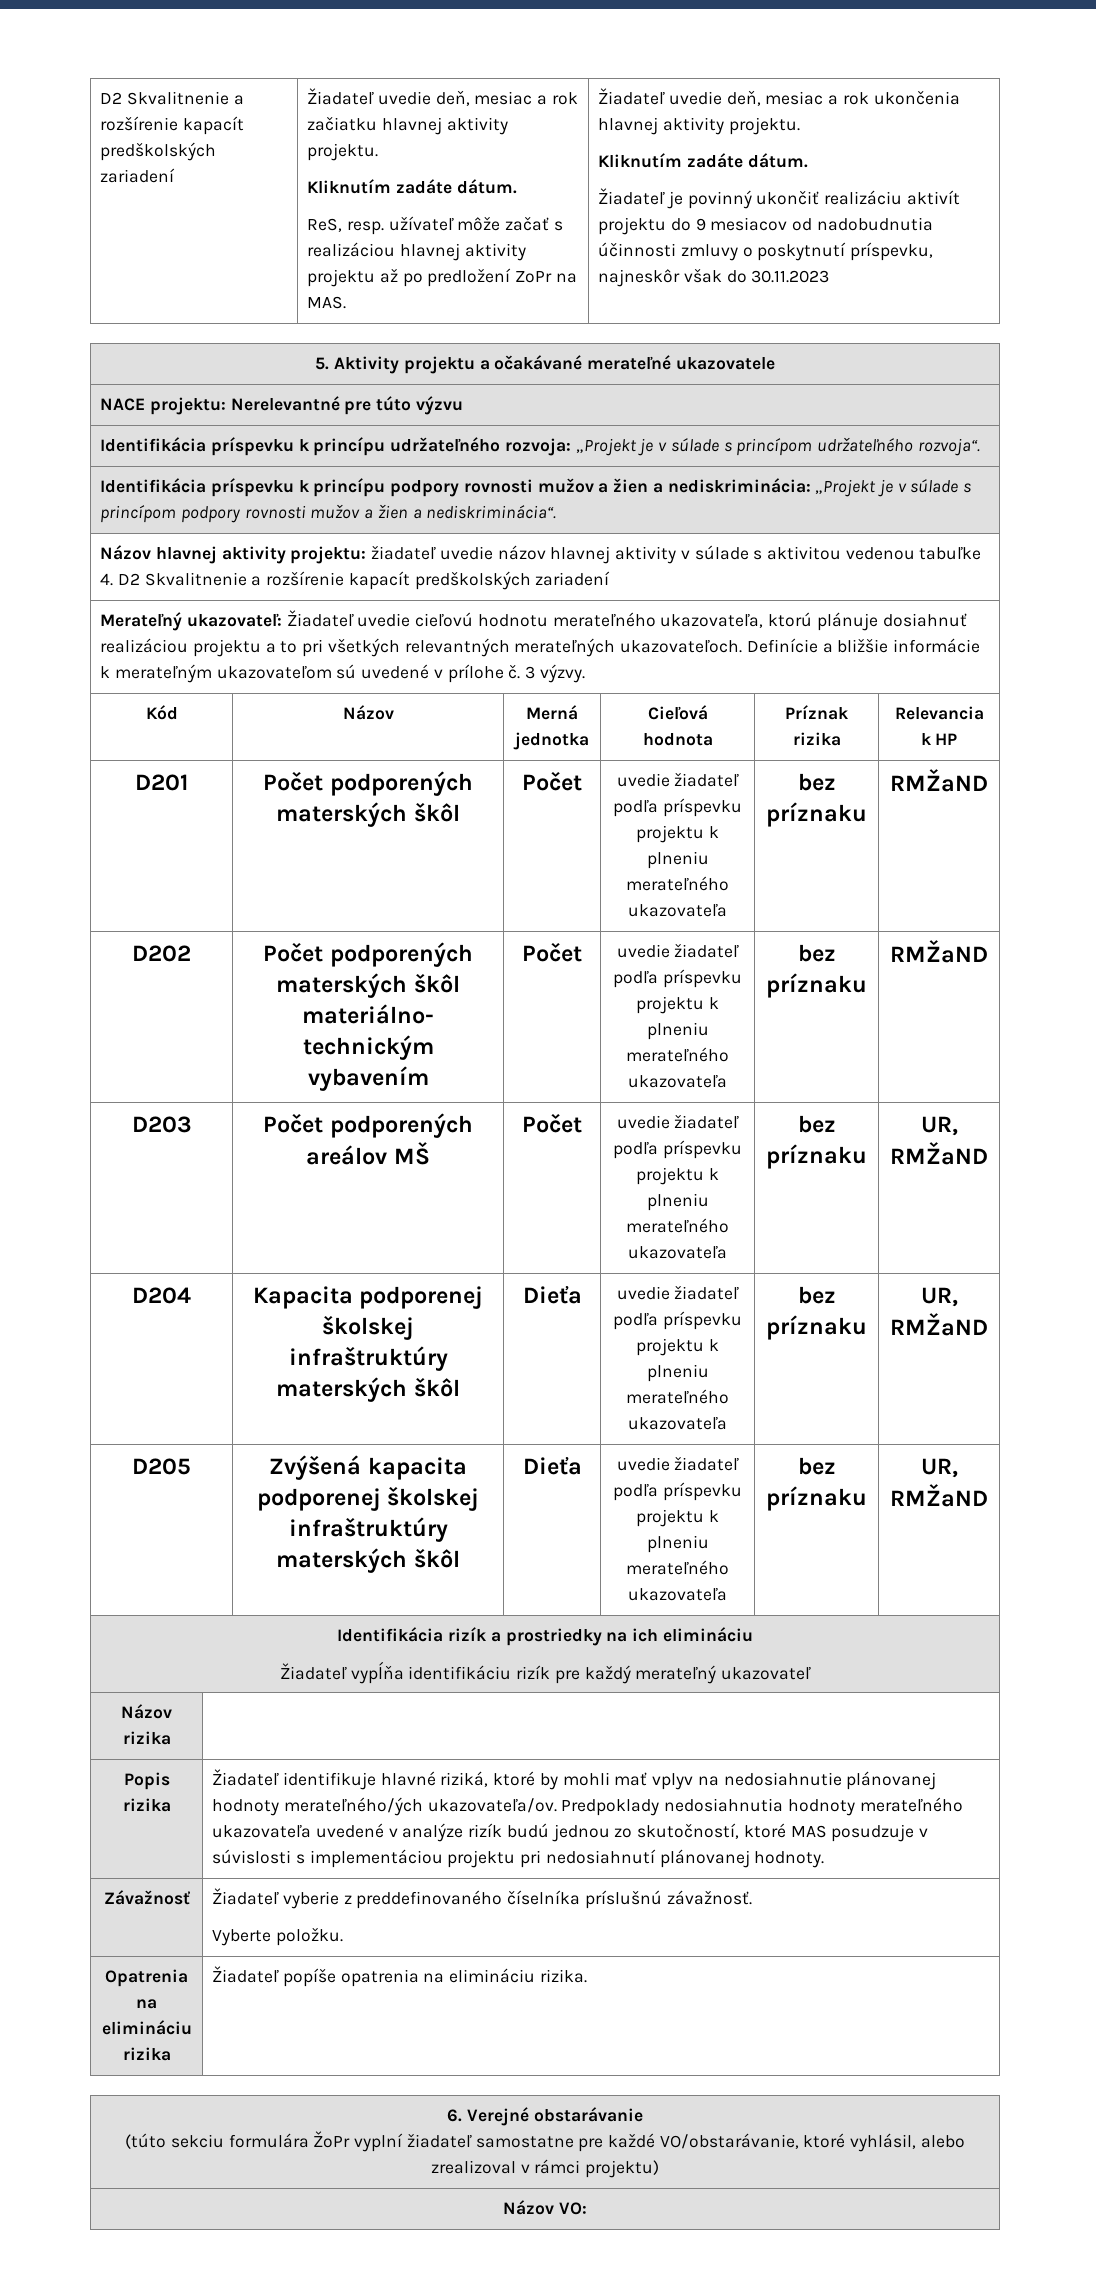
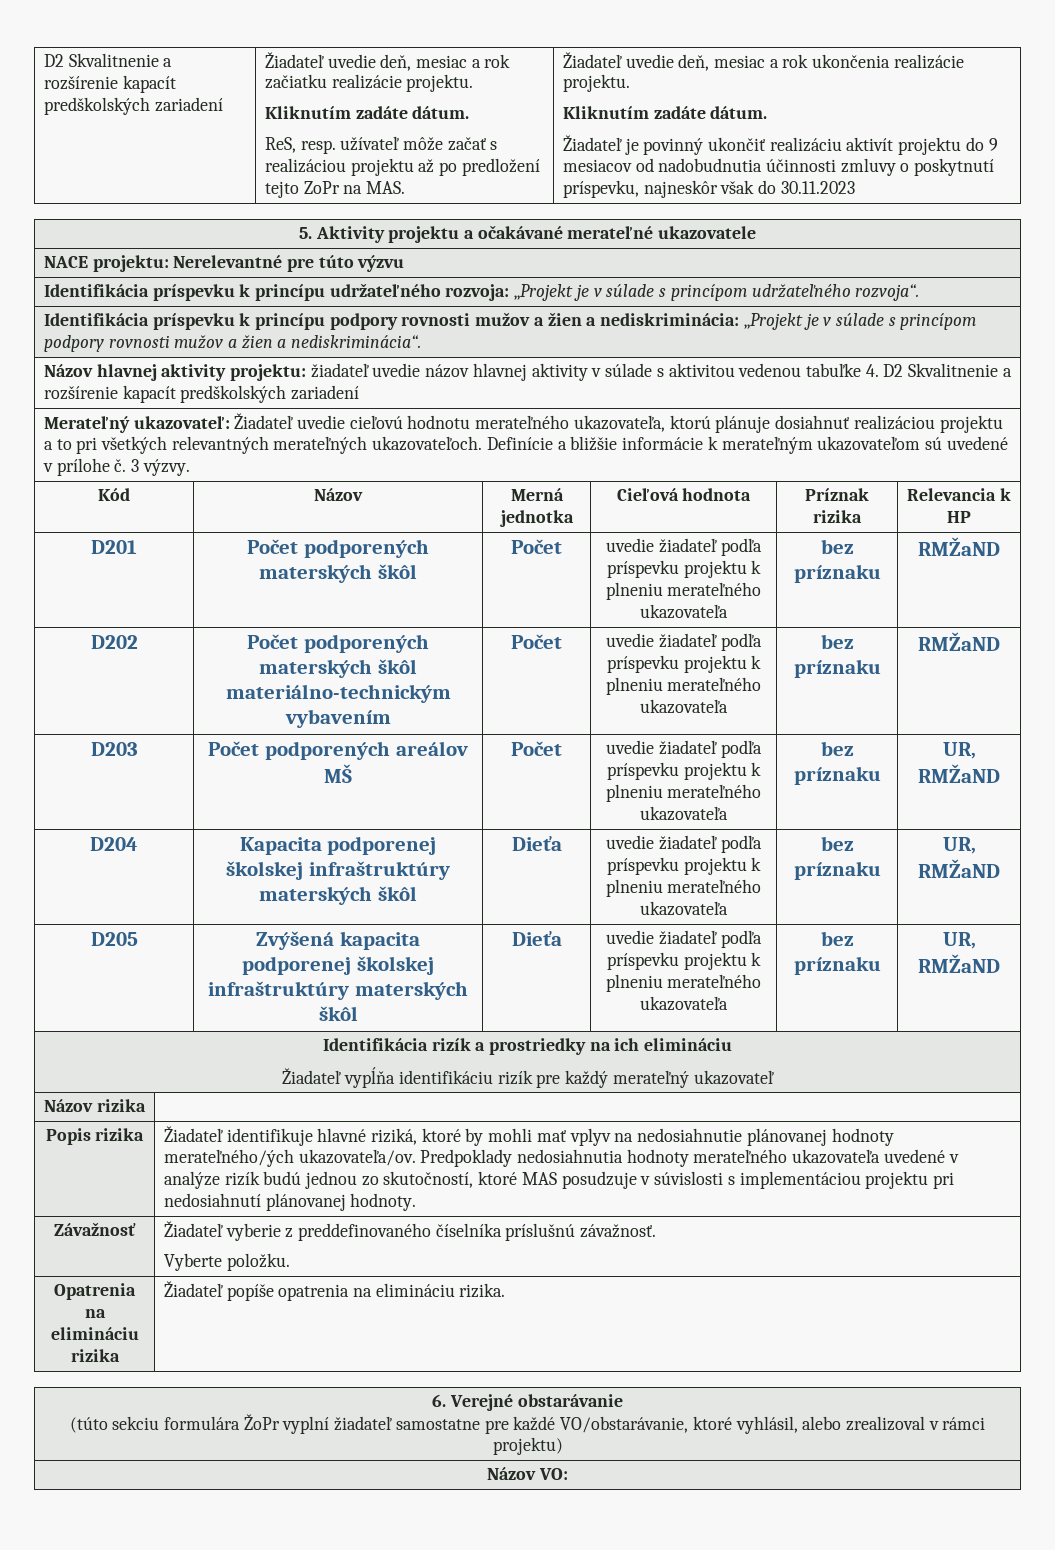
[382,117,508,135] hlavnej aktivity -> [331,74,402,89] realizácie
[400,243,526,261] hlavnej aktivity -> (346, 165) none
(512, 277) none -> [264,181,299,198] tejto
[598,117,725,135] hlavnej aktivity -> [893,54,964,69] realizácie

